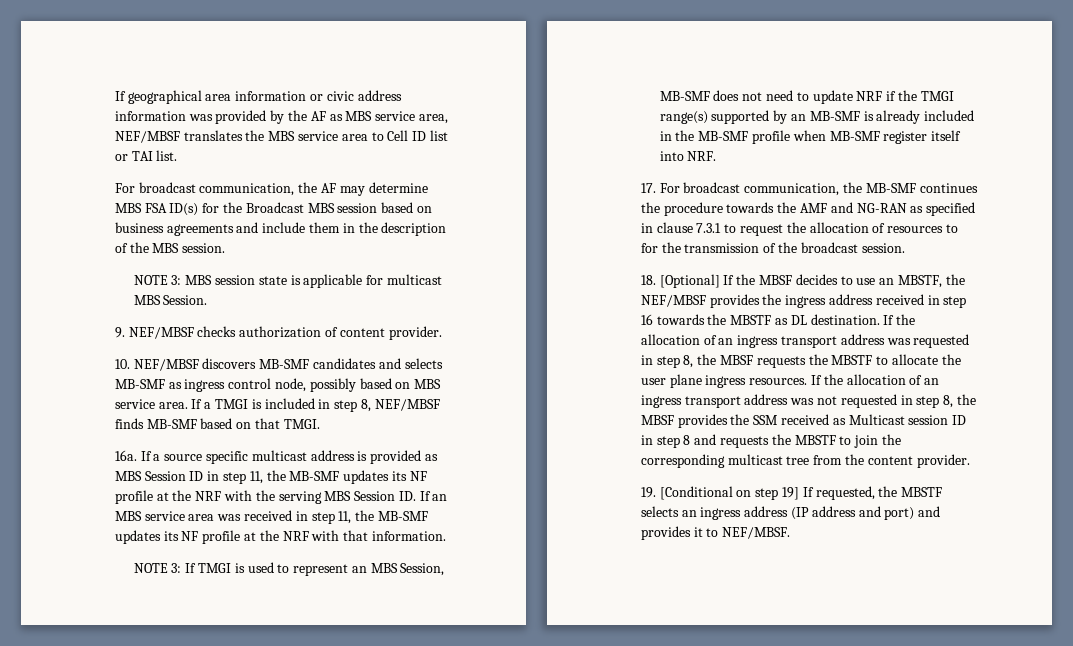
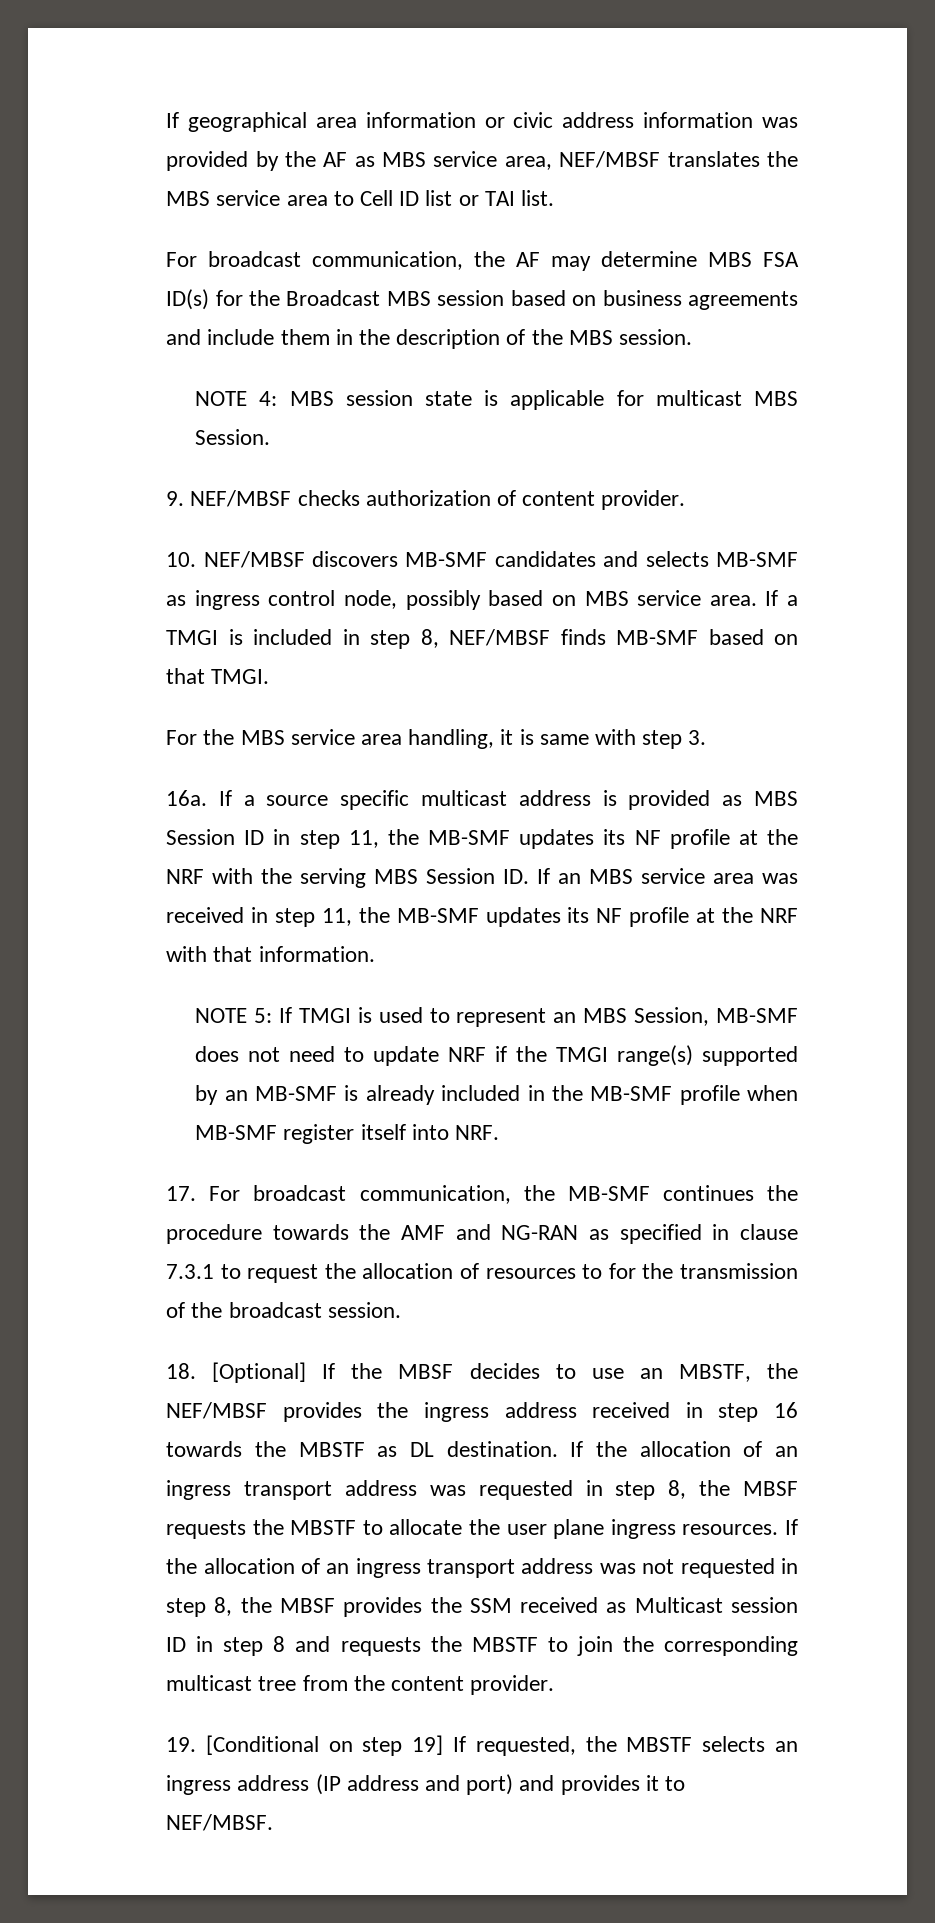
[171,275,182,285] 3: -> [259,391,278,406] 4:
(320, 424) none -> [166,729,707,749] // For the MBS service area handling, it is same with step 3.
[171,563,182,573] 3: -> [254,1008,273,1023] 5:

